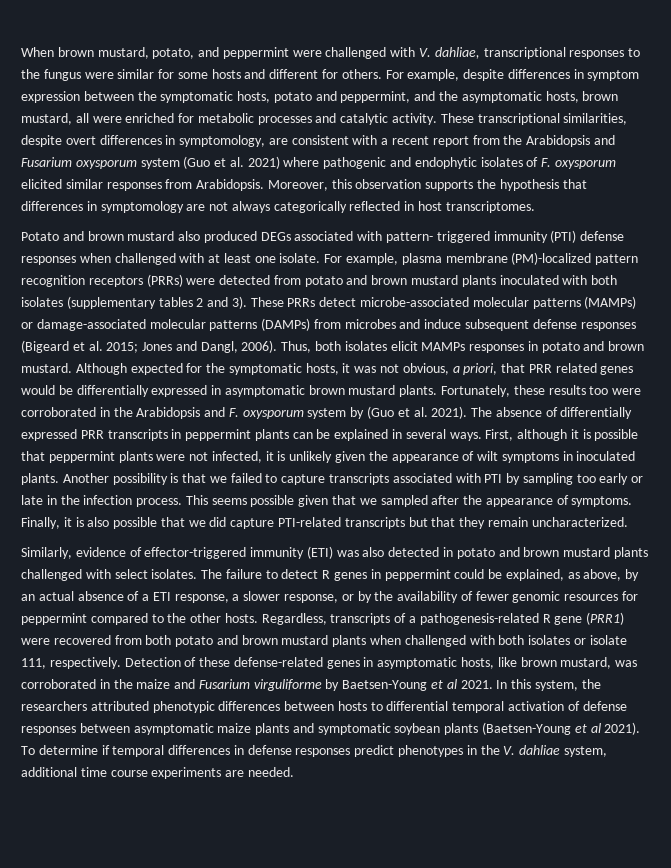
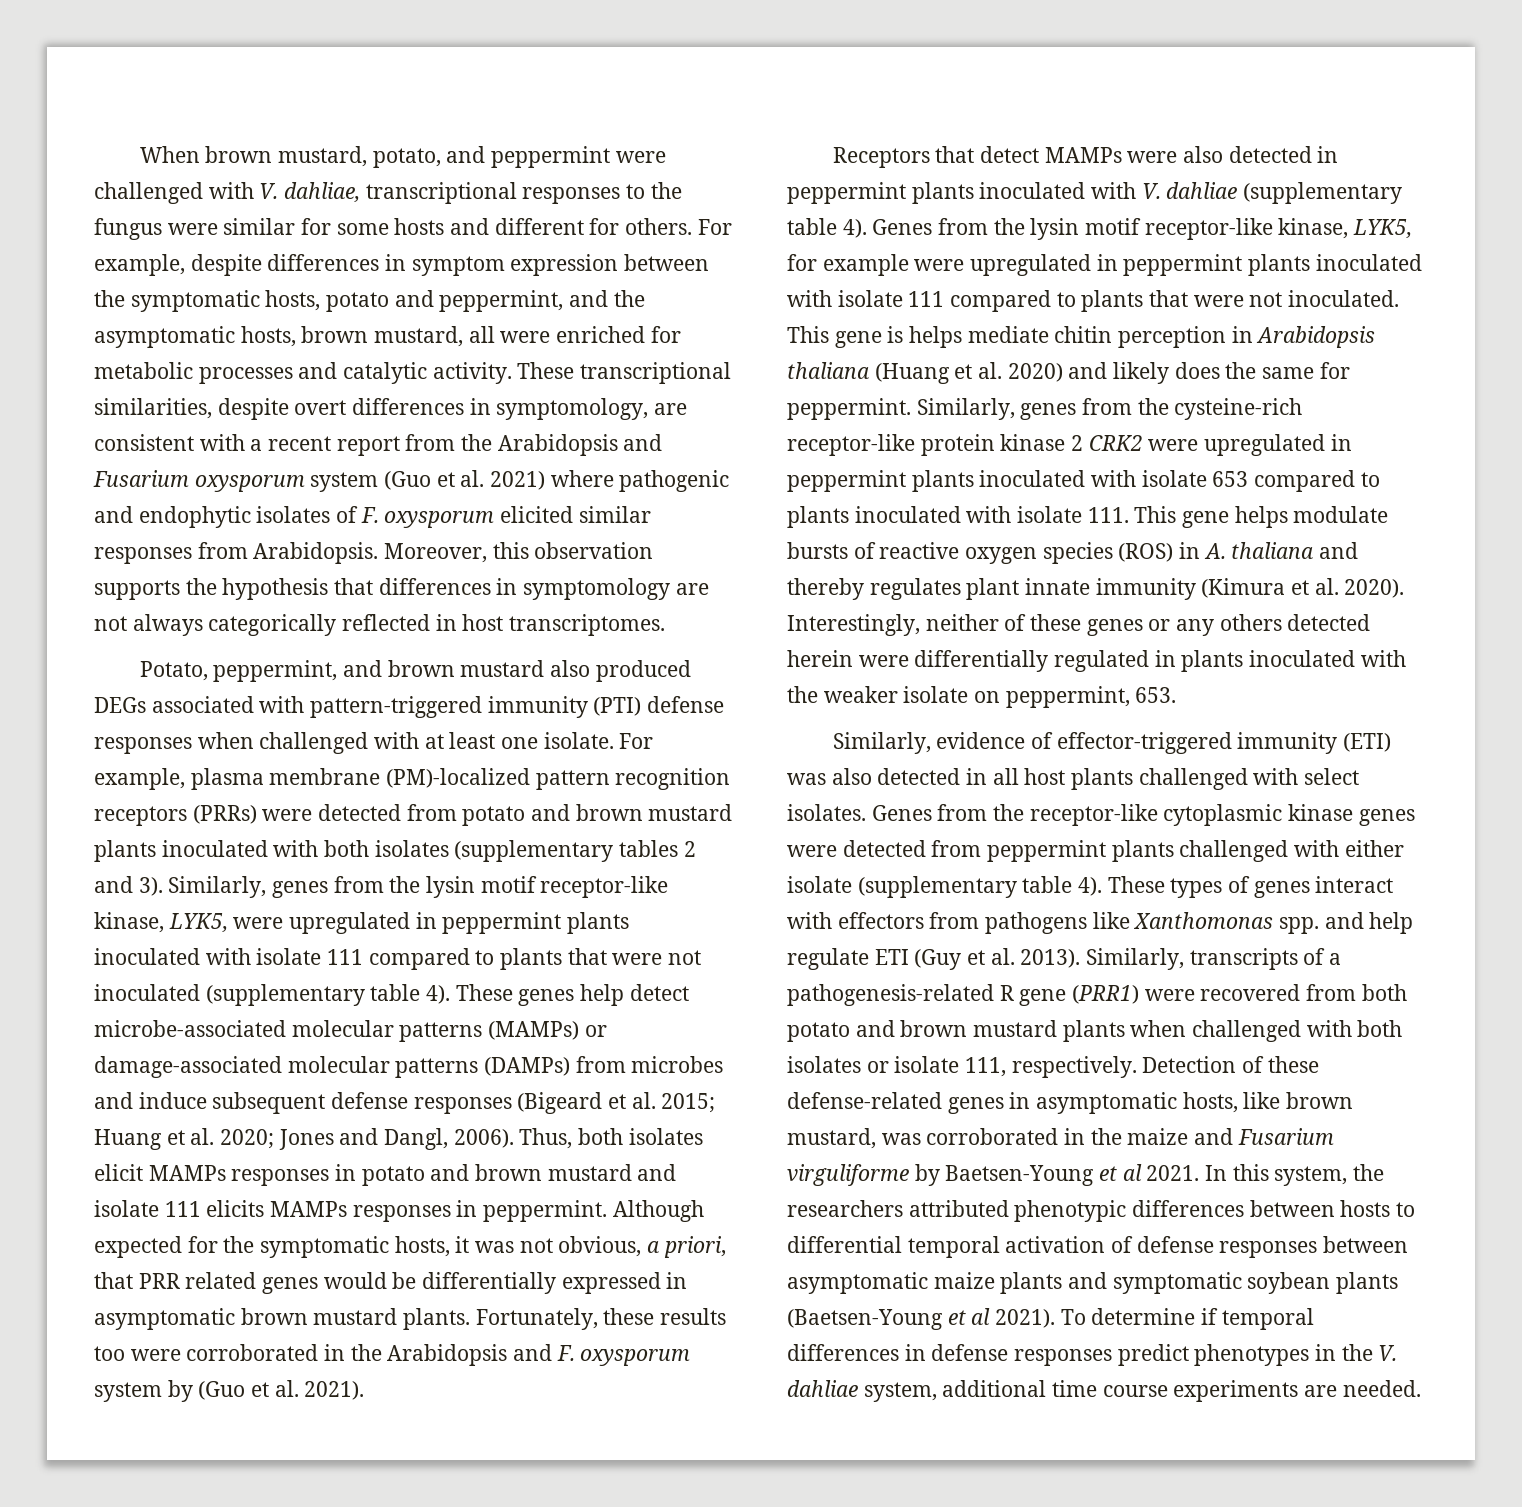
[21,232,59,241] Potato -> [139,660,338,682] Potato, peppermint,
[386,231,490,243] pattern- triggered -> [310,696,483,718] pattern-triggered
[250,297,316,307] These PRRs -> [168,876,669,898] [94,912,630,934] [94,948,702,970] [94,984,625,1006] Similarly, genes from the lysin motif receptor-like kinase, LYK5, were upregulated in peppermint plants inoculated with isolate 111 compared to plants that were not inoculated (supplementary table 4). These genes help
(139, 347) none -> [94,1128,275,1150] Huang et al. 2020;
[21,363,72,373] mustard. -> [547,1164,677,1181] [94,1200,608,1222] mustard and isolate 111 elicits MAMPs responses in peppermint.
[471,407,633,419] [21,429,639,441] [21,451,636,463] [21,473,644,485] [21,495,633,507] [21,517,628,529] The absence of differentially expressed PRR transcripts in peppermint plants can be explained in several ways. First, although it is possible that peppermint plants were not infected, it is unlikely given the appearance of wilt symptoms in inoculated plants. Another possibility is that we failed to capture transcripts associated with PTI by sampling too early or late in the infection process. This seems possible given that we sampled after the appearance of symptoms. Finally, it is also possible that we did capture PTI-related transcripts but that they remain uncharacterized. -> [832,146,1339,168] [787,182,1403,204] [787,218,1413,240] [787,254,1422,276] [787,290,1400,312] [787,326,1376,348] [787,362,1350,384] [787,398,1303,420] [787,434,1352,456] [787,470,1380,492] [787,506,1389,528] [787,542,1359,564] [787,578,1405,600] [787,614,1371,636] [787,650,1406,672] [787,686,1177,708] // Receptors that detect MAMPs were also detected in peppermint plants inoculated with V. dahliae (supplementary table 4). Genes from the lysin motif receptor-like kinase, LYK5, for example were upregulated in peppermint plants inoculated with isolate 111 compared to plants that were not inoculated. This gene is helps mediate chitin perception in Arabidopsis thaliana (Huang et al. 2020) and likely does the same for peppermint. Similarly, genes from the cysteine-rich receptor-like protein kinase 2 CRK2 were upregulated in peppermint plants inoculated with isolate 653 compared to plants inoculated with isolate 111. This gene helps modulate bursts of reactive oxygen species (ROS) in A. thaliana and thereby regulates plant innate immunity (Kimura et al. 2020). Interestingly, neither of these genes or any others detected herein were differentially regulated in plants inoculated with the weaker isolate on peppermint, 653.
[456,547,611,559] potato and brown mustard -> [992,768,1066,785] all host
[201,569,640,581] [21,591,639,603] [21,613,327,625] The failure to detect R genes in peppermint could be explained, as above, by an actual absence of a ETI response, a slower response, or by the availability of fewer genomic resources for peppermint compared to the other hosts. Regardless, -> [871,804,1415,826] [787,840,1404,862] [787,876,1394,898] [787,912,1414,934] [787,948,1185,970] Genes from the receptor-like cytoplasmic kinase genes were detected from peppermint plants challenged with either isolate (supplementary table 4). These types of genes interact with effectors from pathogens like Xanthomonas spp. and help regulate ETI (Guy et al. 2013). Similarly,

